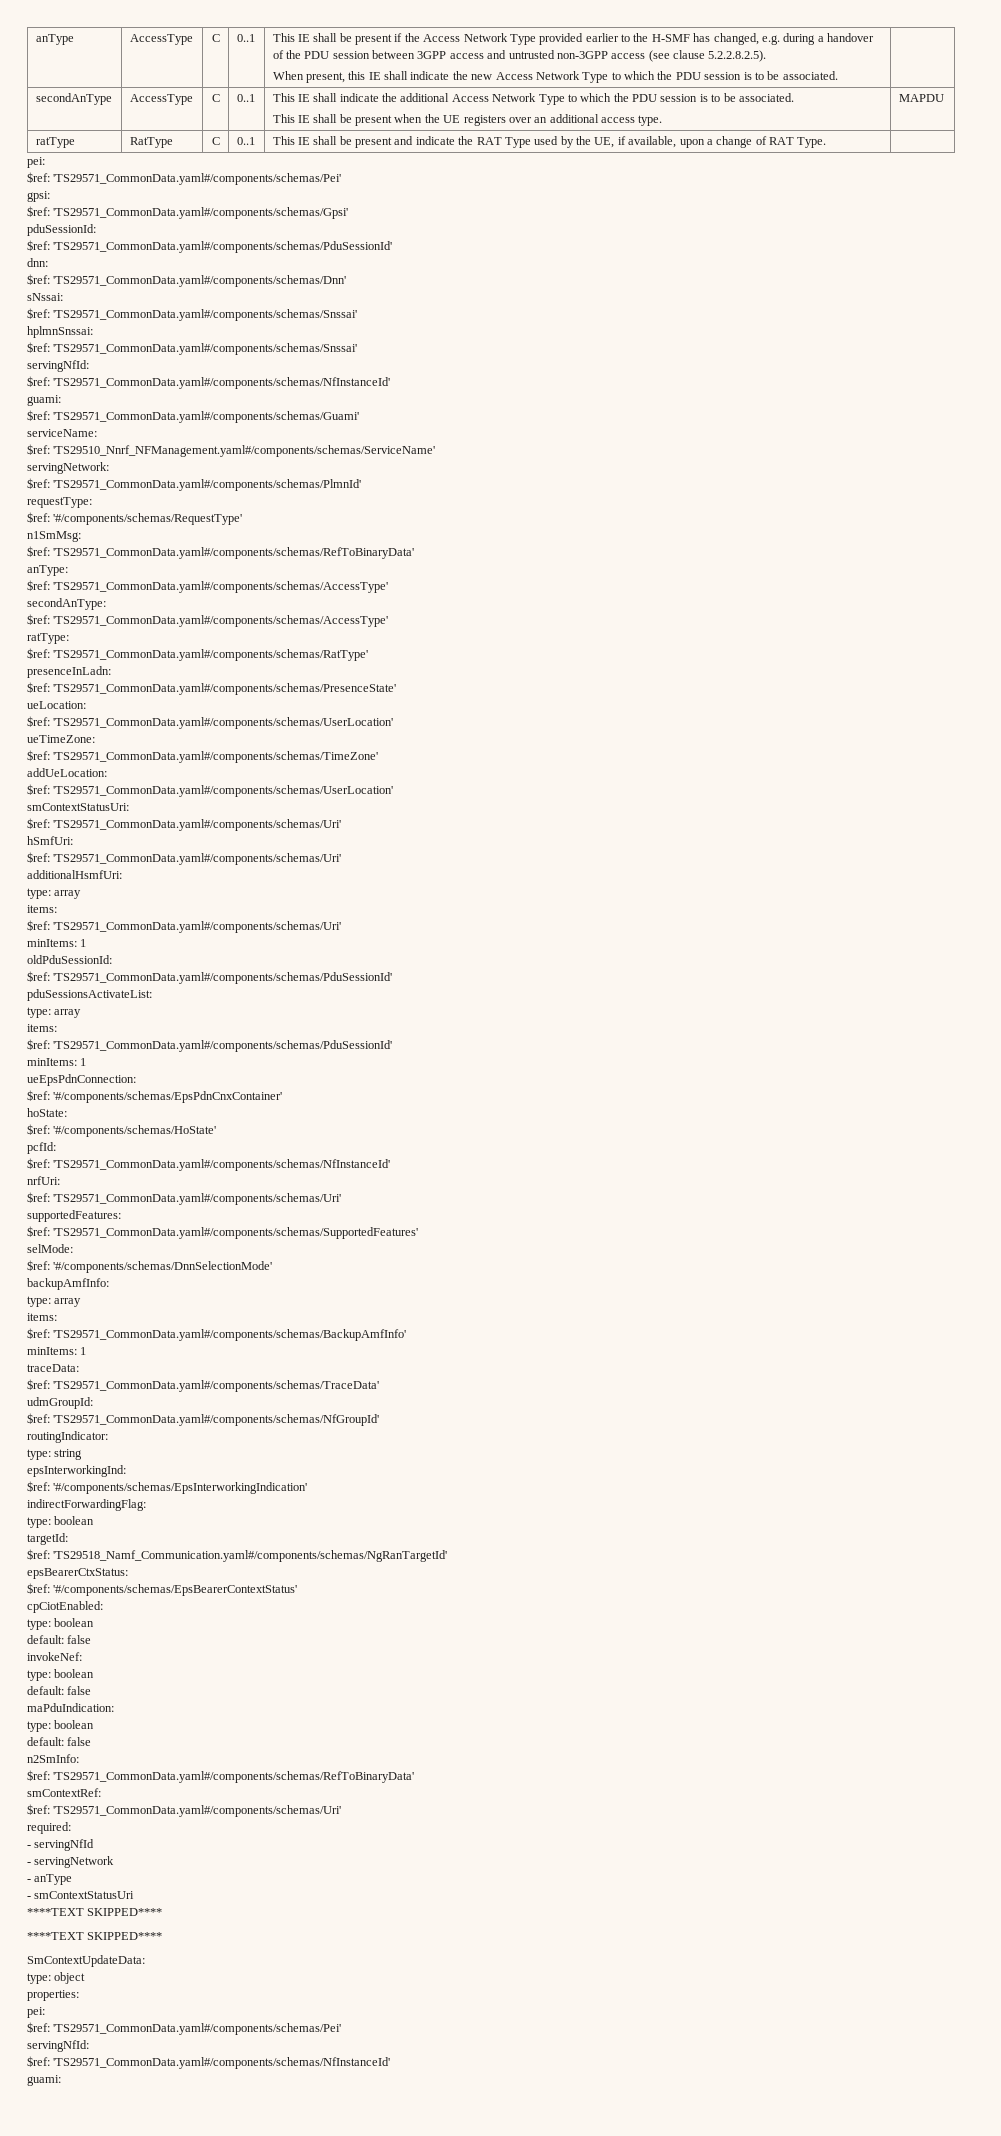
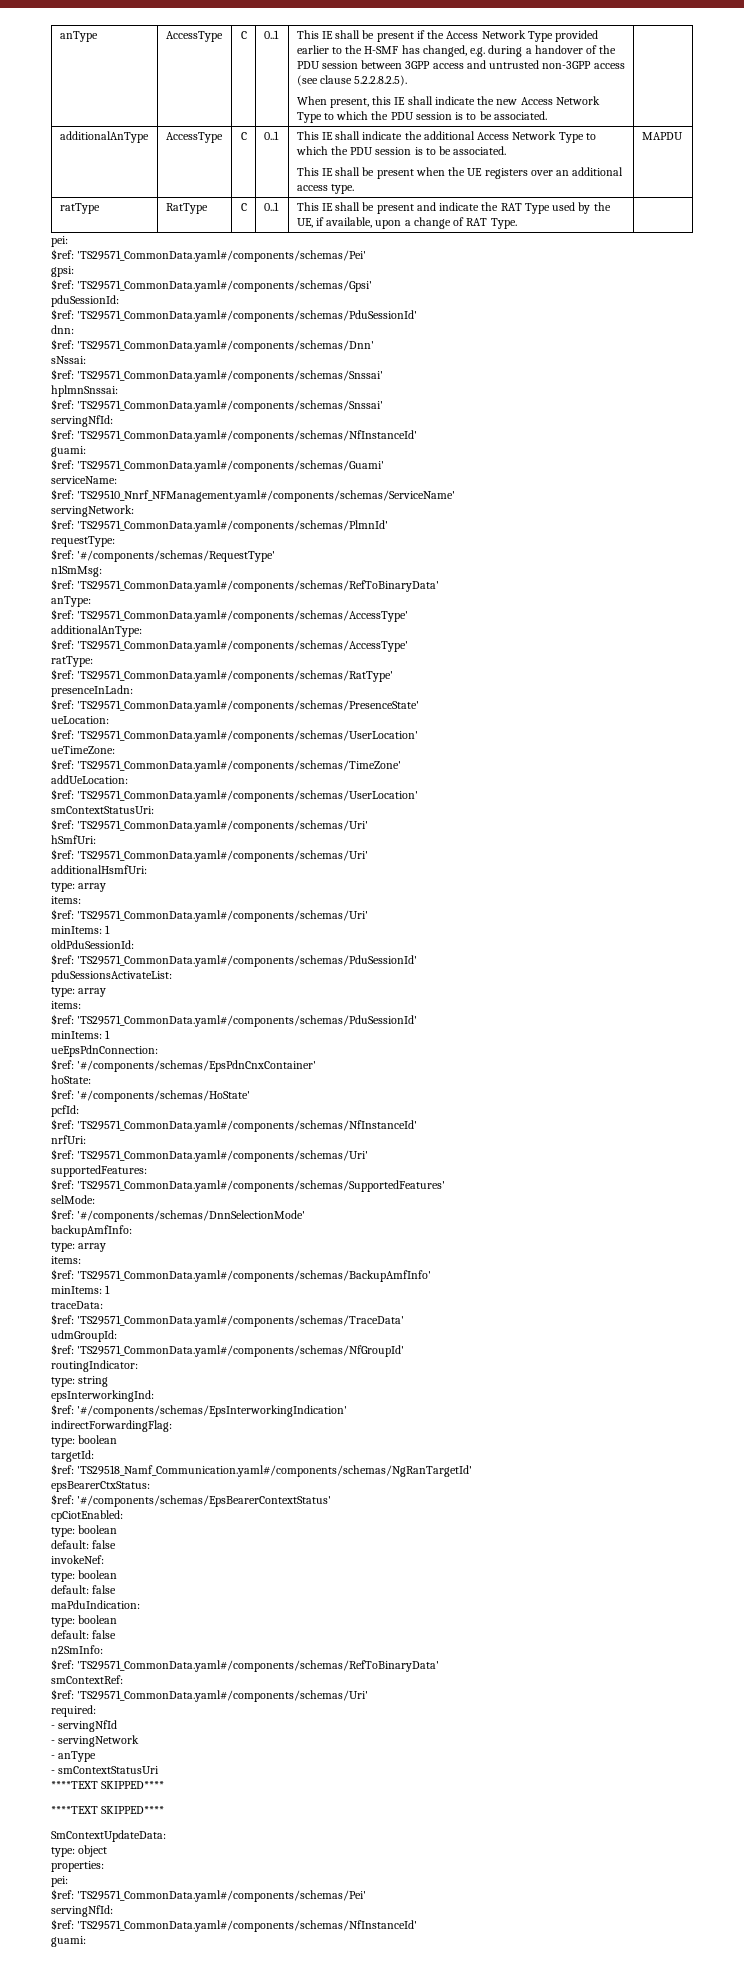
[35,93,112,105] secondAnType -> [59,131,149,143] additionalAnType
[27,598,106,610] secondAnType: -> [51,625,142,637] additionalAnType:

